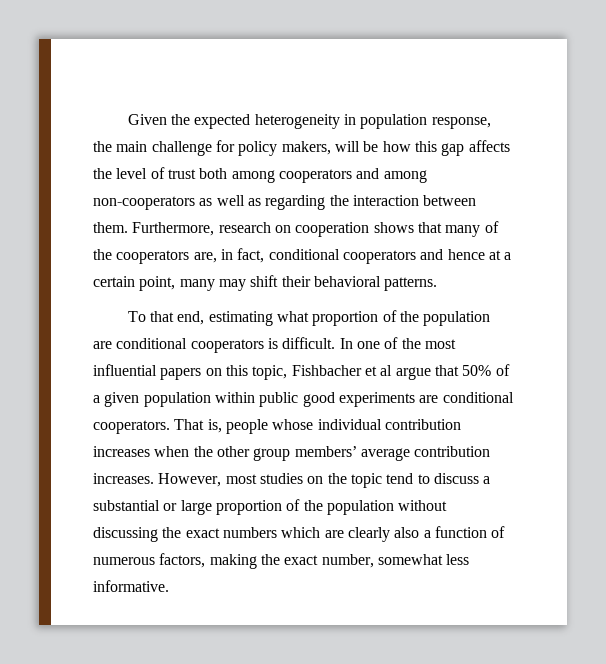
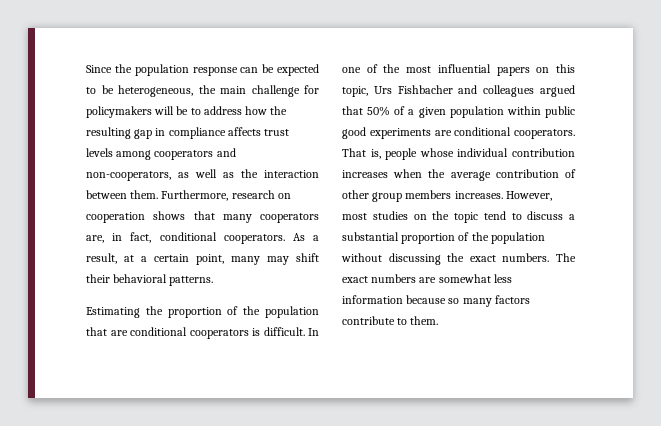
[127,114,491,129] [93,140,510,156] [93,167,228,179] Given the expected heterogeneity in population response, the main challenge for policy makers, will be how this gap affects the level of trust both -> [86,64,319,76] [86,85,319,97] [86,106,288,118] [86,127,290,139] [86,148,113,157] Since the population response can be expected to be heterogeneous, the main challenge for policymakers will be to address how the resulting gap in compliance affects trust levels
[383,170,427,183] [93,196,195,210] among non-cooperators -> [86,171,171,181] non-cooperators,
[265,195,326,210] regarding -> (234, 175) none
[484,221,499,233] [93,249,112,260] of the -> (252, 218) none
[342,249,485,264] cooperators and hence -> [223,233,319,244] [86,253,117,264] cooperators. As a result,
[127,310,491,326] To that end, estimating what proportion of the population -> [86,306,319,318] [86,327,107,336] Estimating the proportion of the population that
[291,365,431,380] Fishbacher et al argue -> [373,85,575,97] Urs Fishbacher and colleagues argued
[216,446,491,461] other group members’ average contribution -> [450,169,576,181] [342,190,452,202] average contribution of other group members
[163,500,212,515] or large -> (399, 236) none
[222,526,506,542] [93,553,470,569] [93,580,169,592] numbers which are clearly also a function of numerous factors, making the exact number, somewhat less informative. -> [502,253,576,262] [342,274,512,283] [342,295,530,307] [342,316,439,325] numbers. The exact numbers are somewhat less information because so many factors contribute to them.

